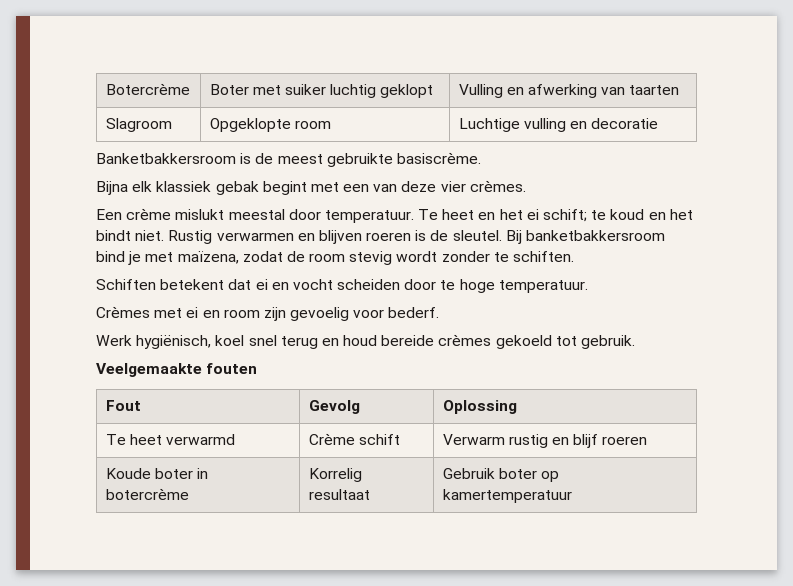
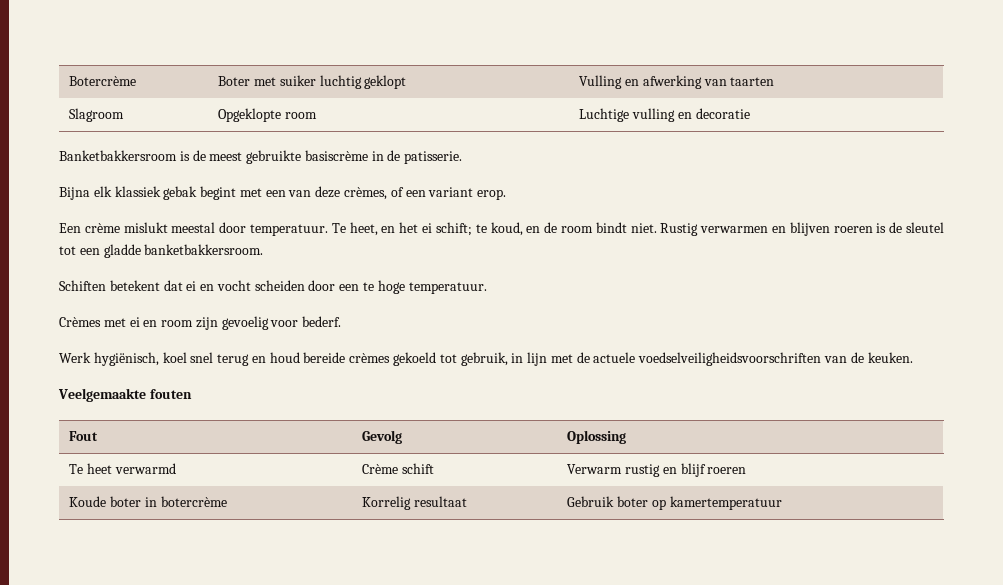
[396,152,481,164] basiscrème. -> [304,150,463,164] basiscrème in de patisserie.
[440,180,526,192] vier crèmes. -> [344,187,507,200] crèmes, of een variant erop.
[442,209,475,220] heet -> [349,222,378,236] heet,
[610,209,693,220] koud en het -> [490,222,593,236] koud, en de room
[452,230,666,244] [96,251,575,265] sleutel. Bij banketbakkersroom bind je met maïzena, zodat de room stevig wordt zonder te schiften. -> [905,222,944,233] [59,244,264,258] sleutel tot een gladde banketbakkersroom.
(437, 284) none -> [339,284,360,291] een
[581,335,636,349] gebruik. -> [460,352,913,366] gebruik, in lijn met de actuele voedselveiligheidsvoorschriften van de keuken.

